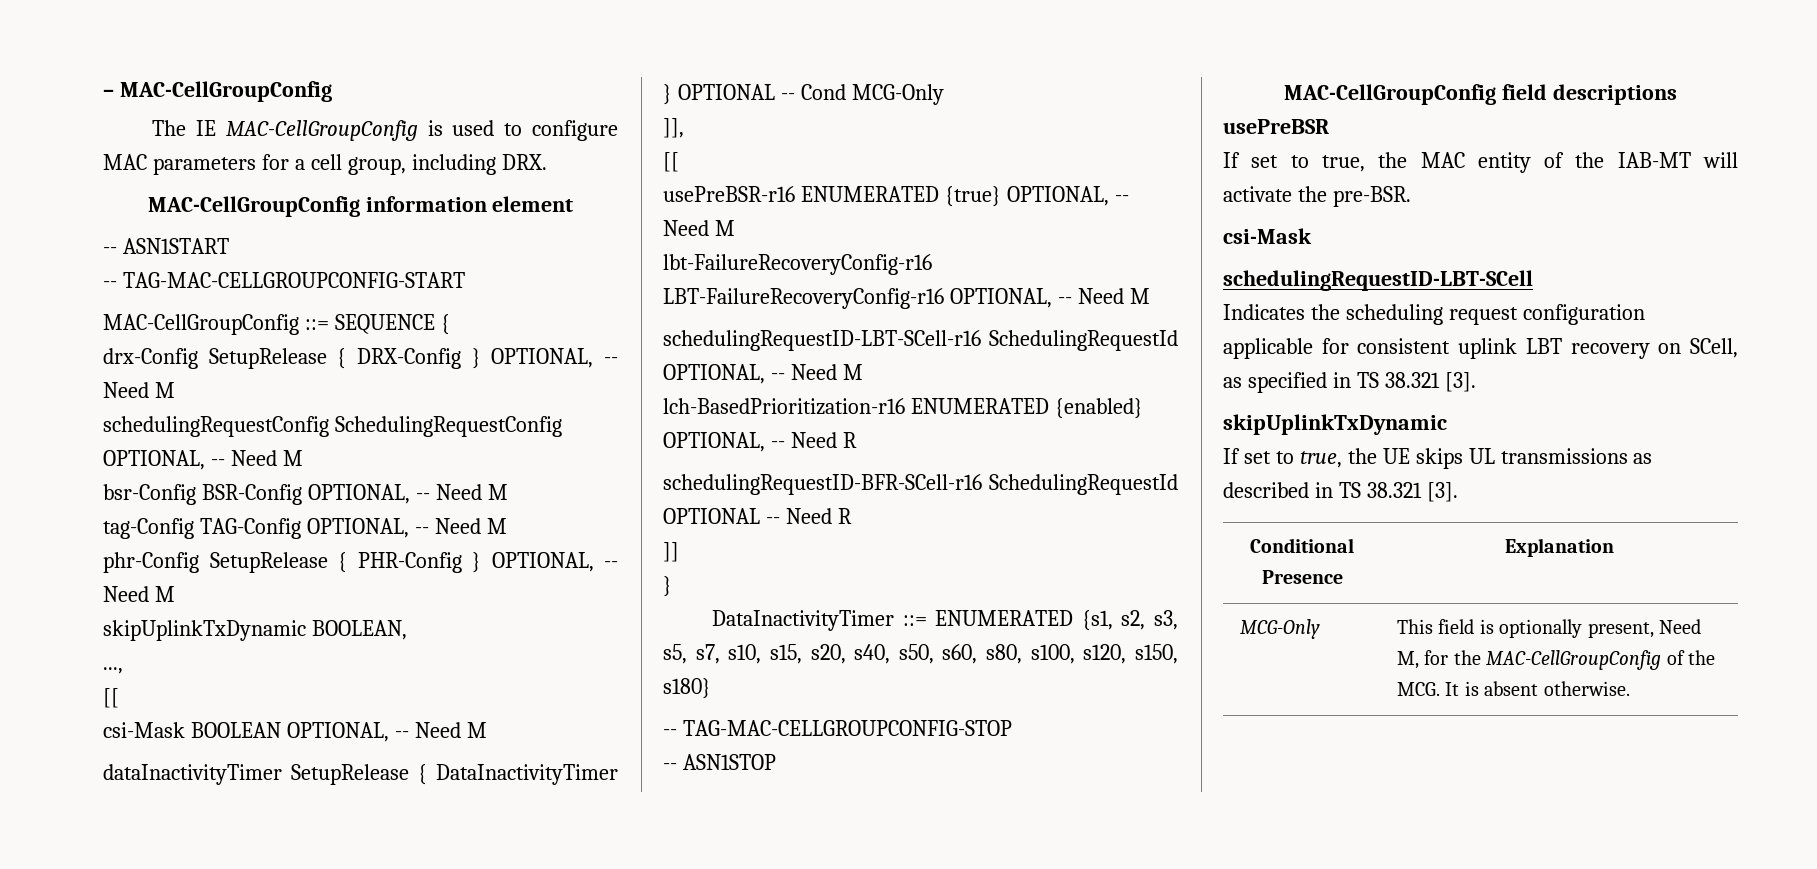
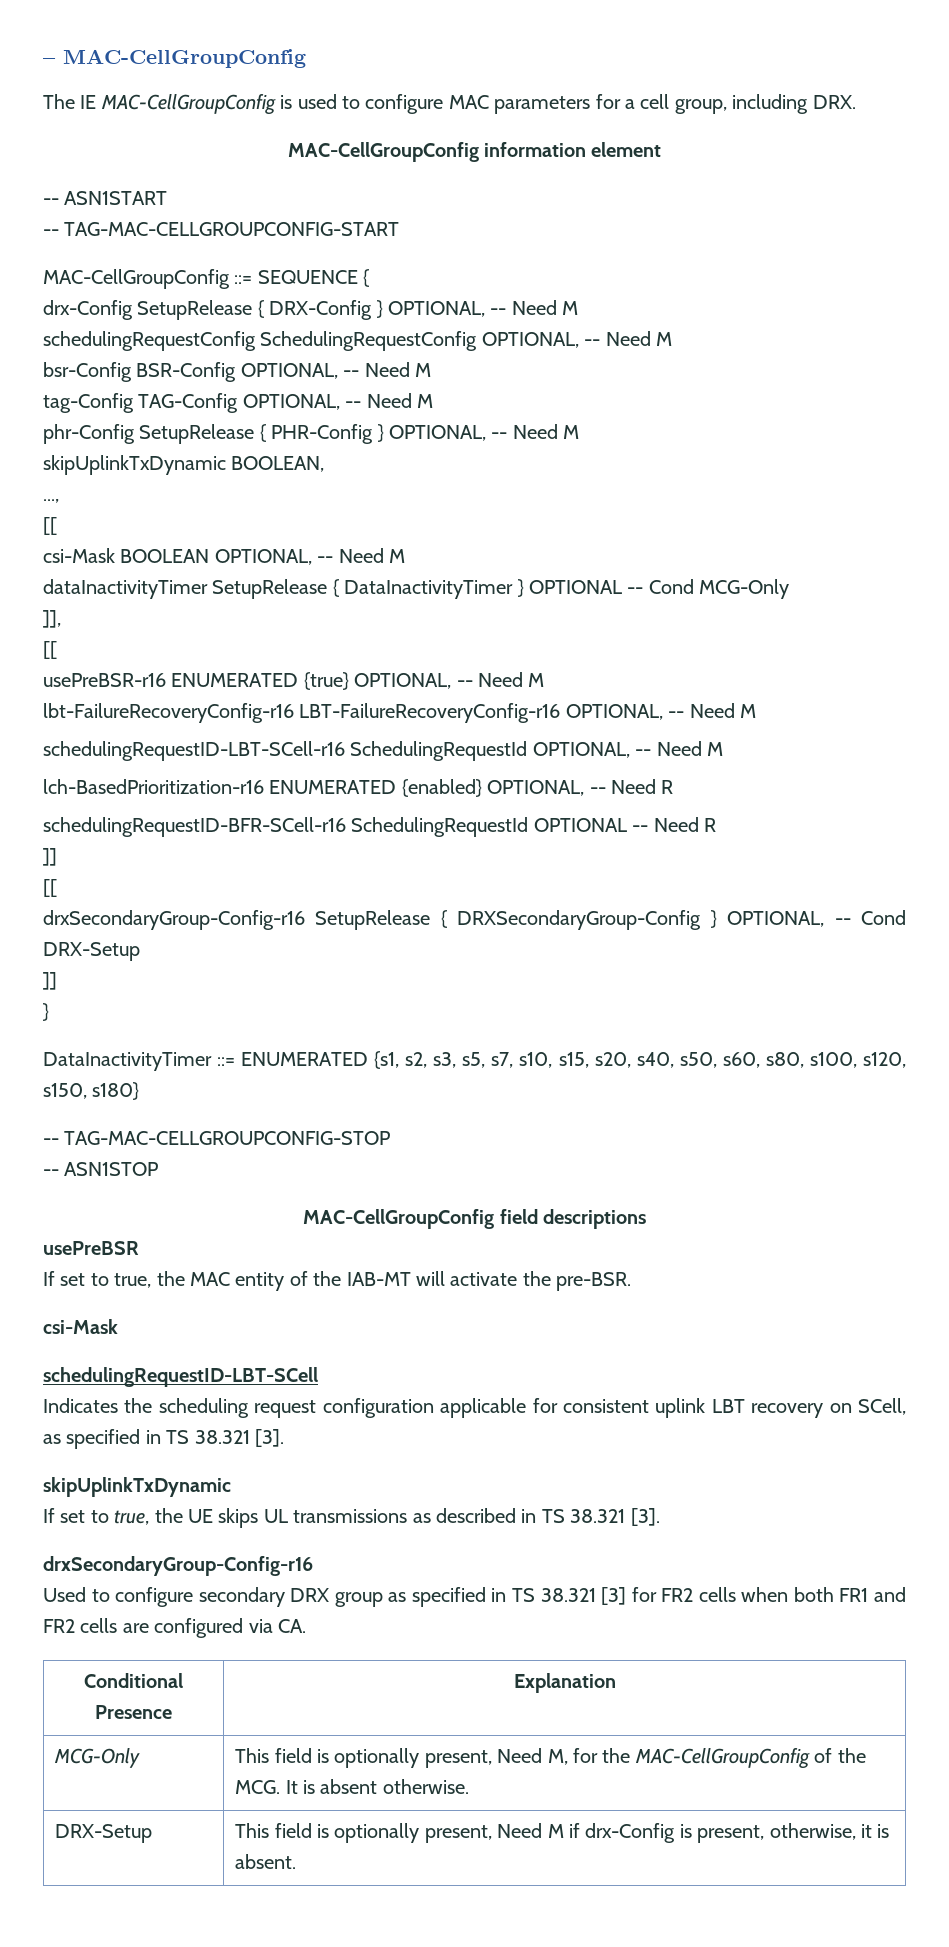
(679, 552) none -> [43,879,57,897] [43,910,907,930] [43,942,140,961] [43,972,57,990] // [[ // drxSecondaryGroup-Config-r16 SetupRelease { DRXSecondaryGroup-Config } OPTIONAL, -- Cond DRX-Setup // ]]
(1458, 492) none -> [43,1556,313,1576] [43,1587,906,1607] [43,1618,306,1638] // drxSecondaryGroup-Config-r16 // Used to configure secondary DRX group as specified in TS 38.321 [3] for FR2 cells when both FR1 and FR2 cells are configured via CA.
(1630, 688) none -> [55,1824,153,1843] [235,1823,890,1843] [235,1854,297,1869] // DRX-Setup | This field is optionally present, Need M if drx-Config is present, otherwise, it is absent.

